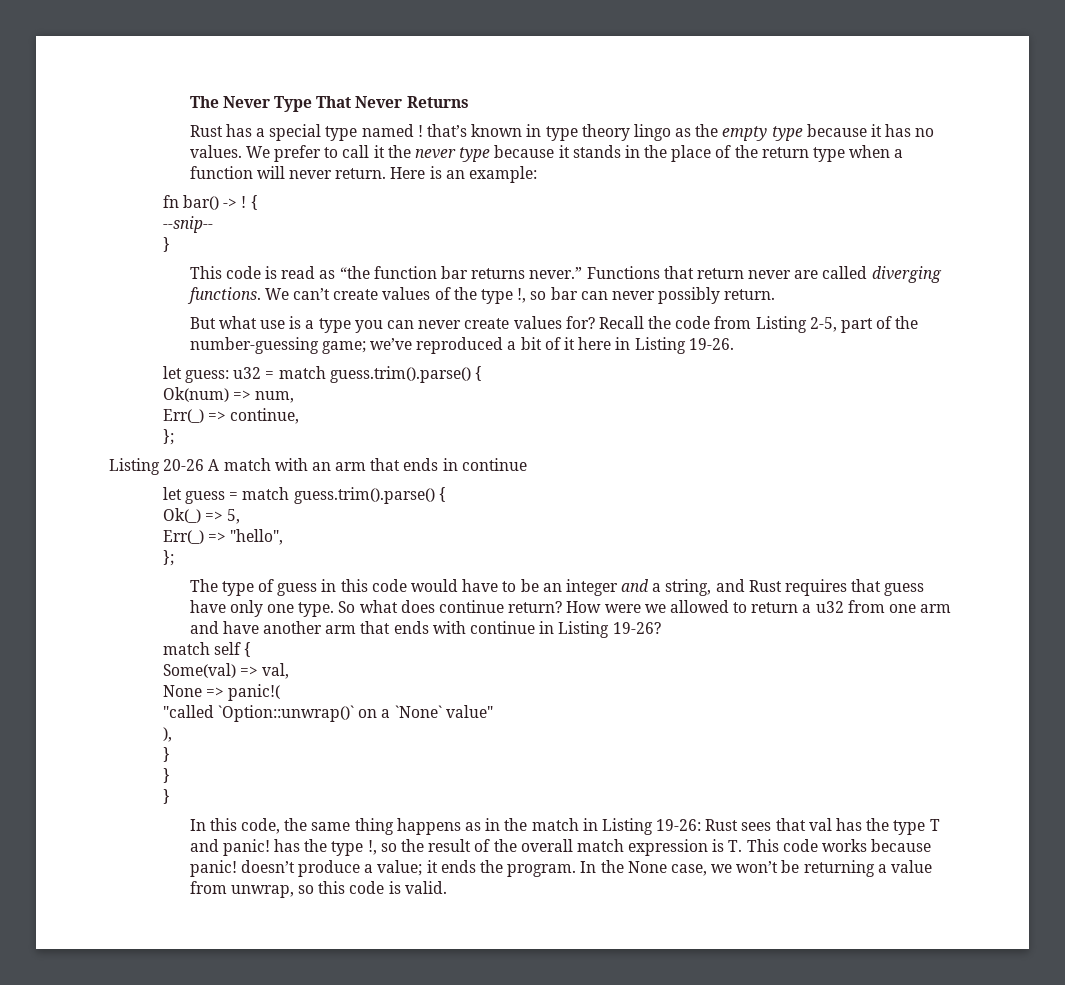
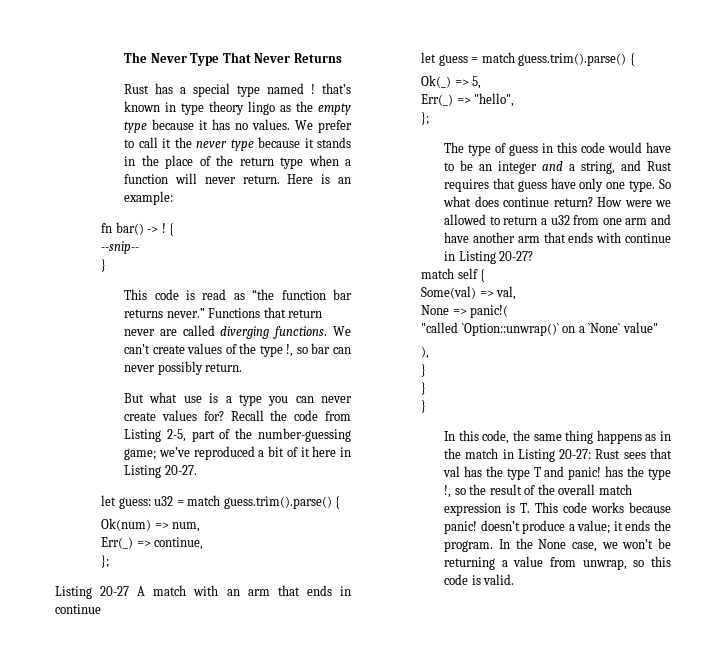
[688,338,734,350] 19-26. -> [164,465,197,475] 20-27.
[163,459,205,471] 20-26 -> [100,586,130,596] 20-27
[612,622,661,634] 19-26? -> [499,251,534,261] 20-27?
[656,819,702,831] 19-26: -> [559,449,592,459] 20-27:

